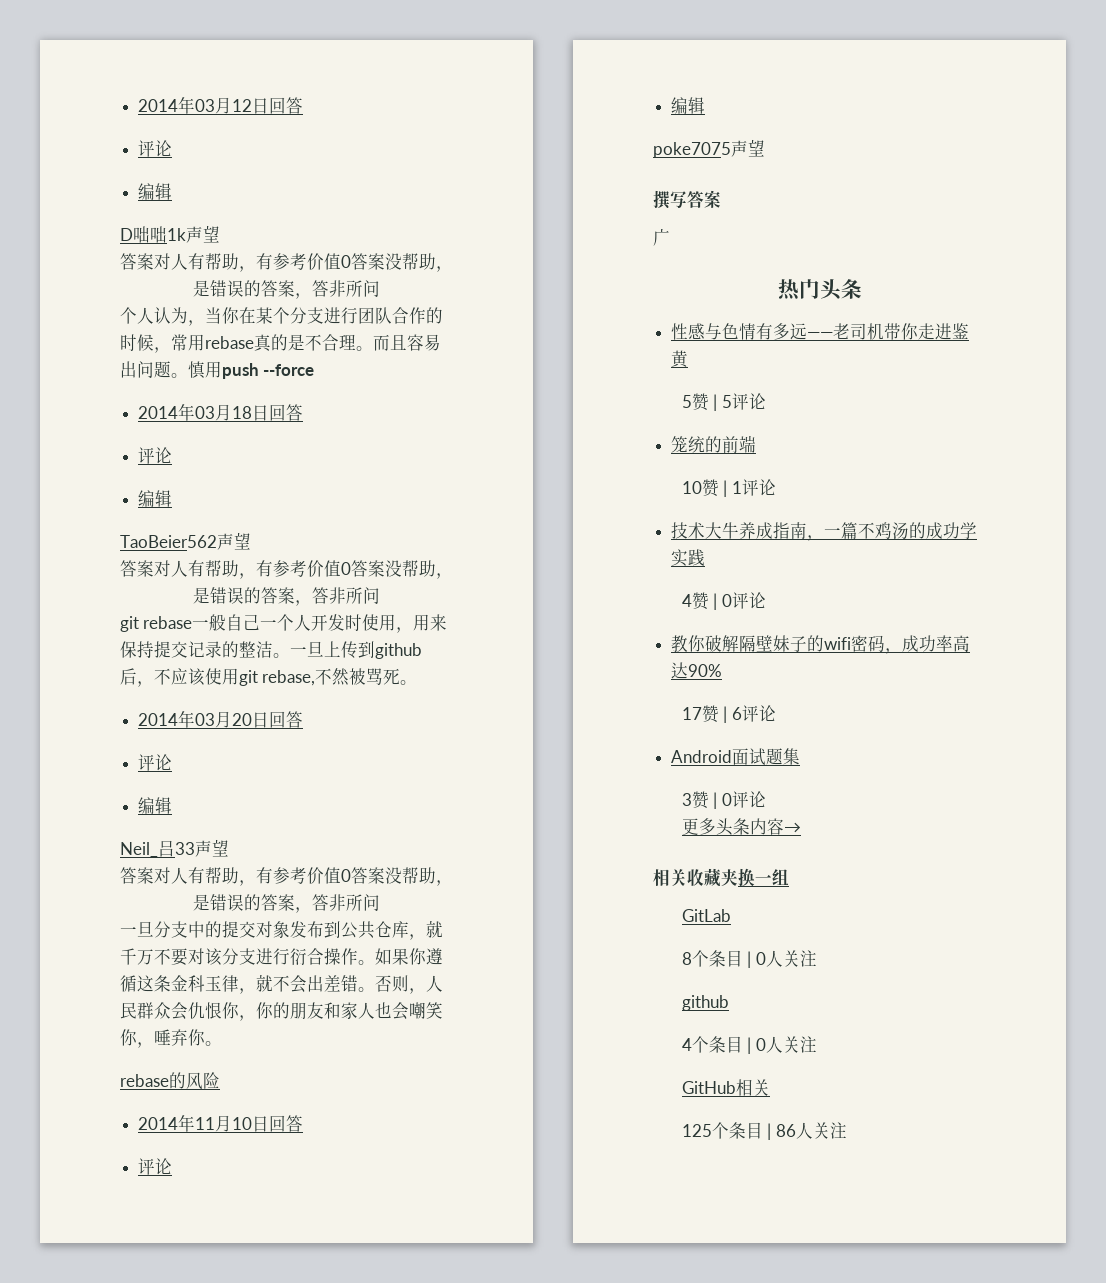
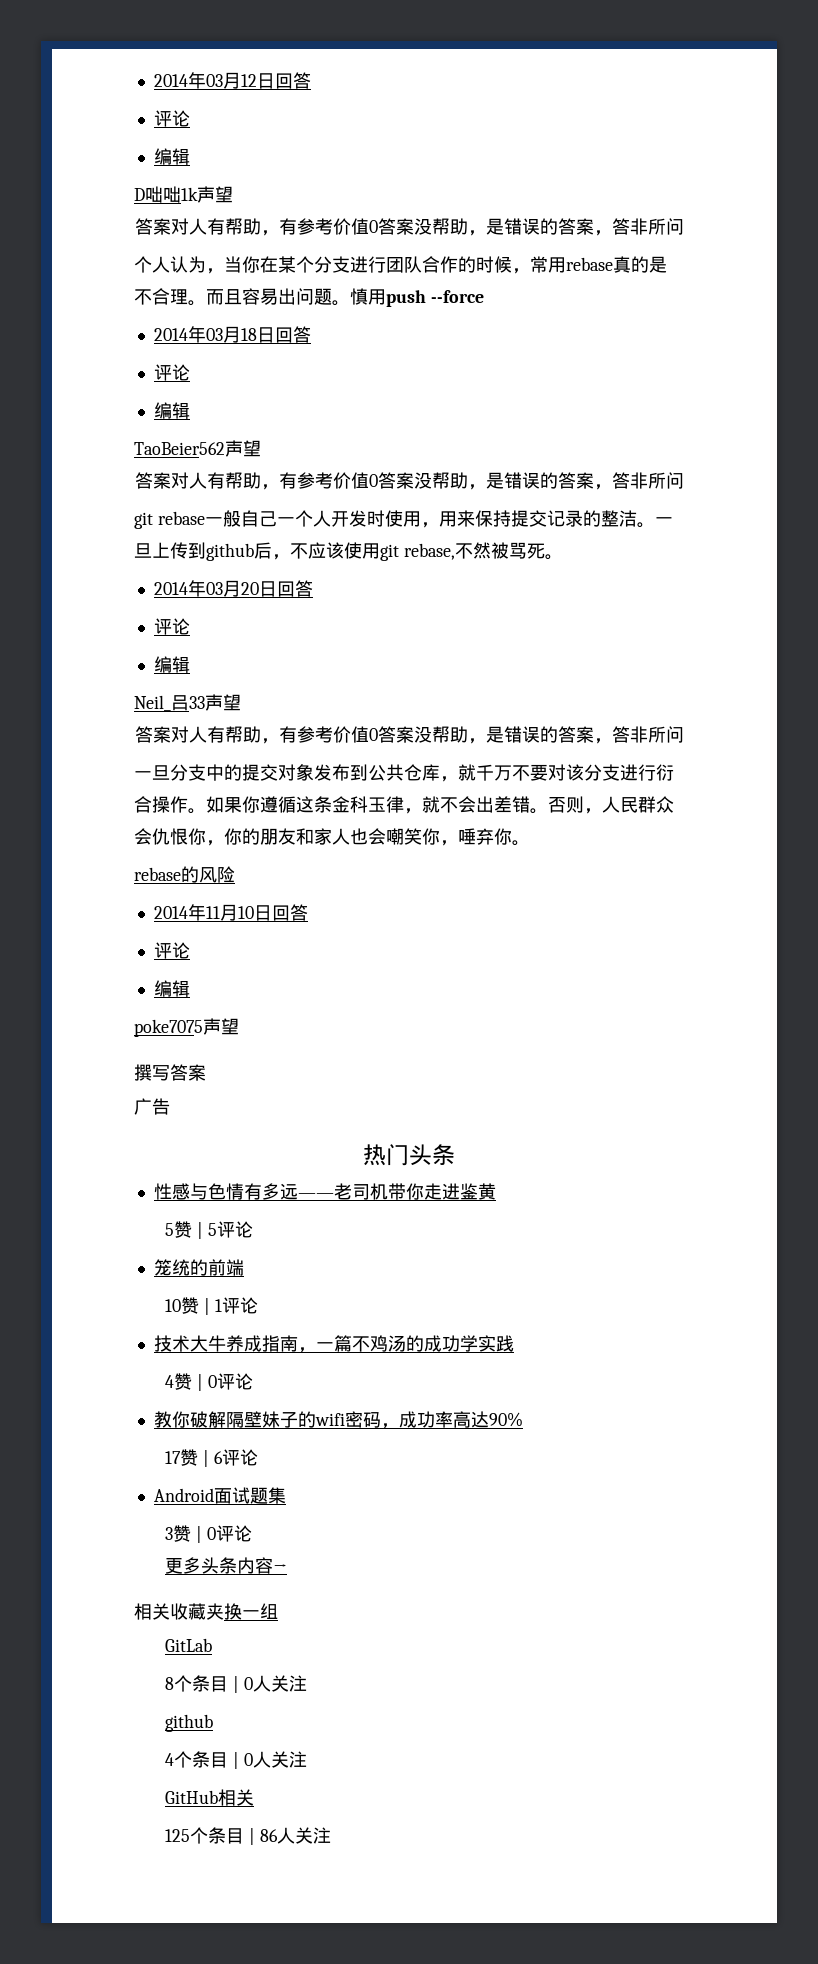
(670, 237) none -> [152,1098,170,1115] 告

